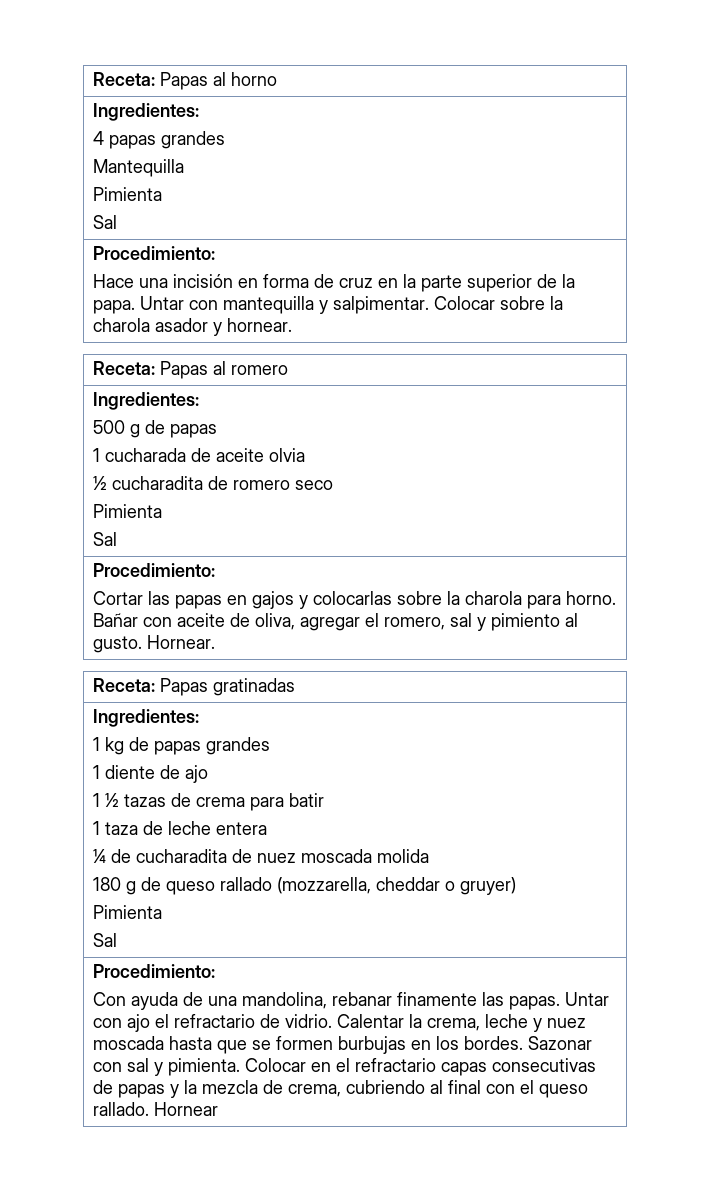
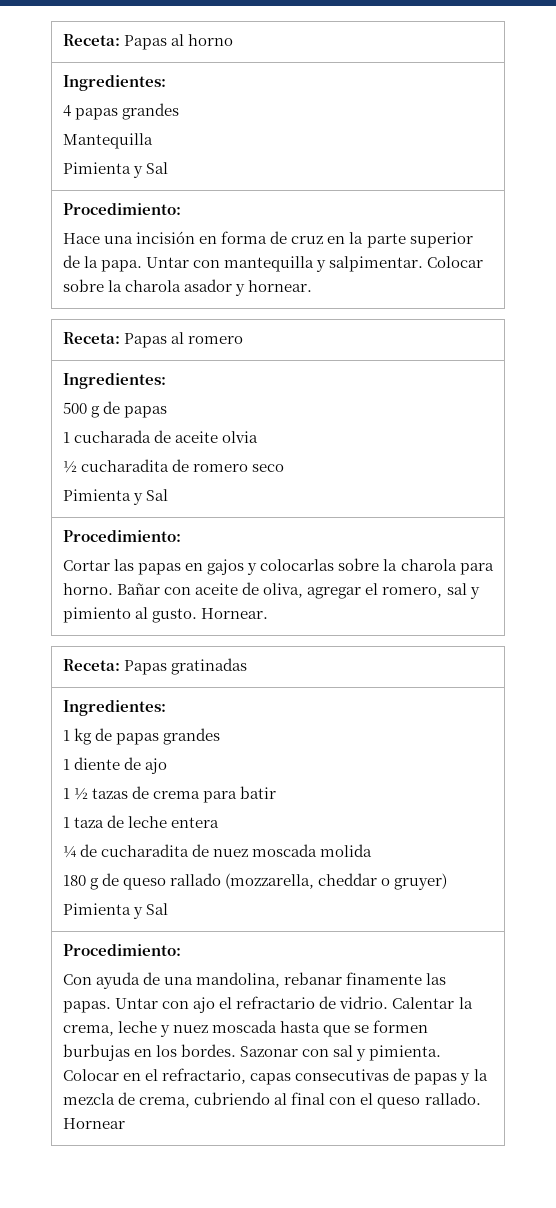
(162, 194) // -> [133,166,144,178] y
(162, 511) // -> [133,493,144,505] y
(162, 912) // -> [133,907,144,919] y
[354,1058,436,1072] refractario -> [162,1068,247,1084] refractario,

